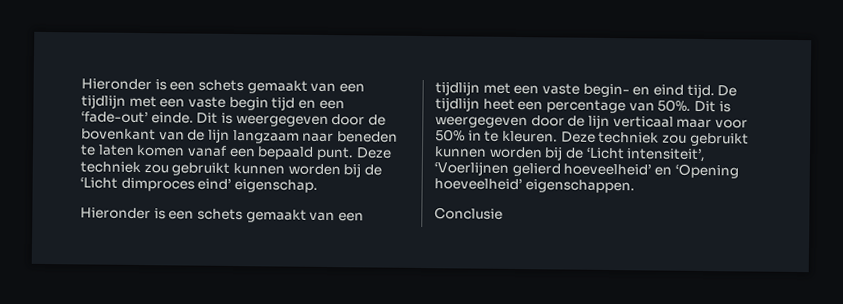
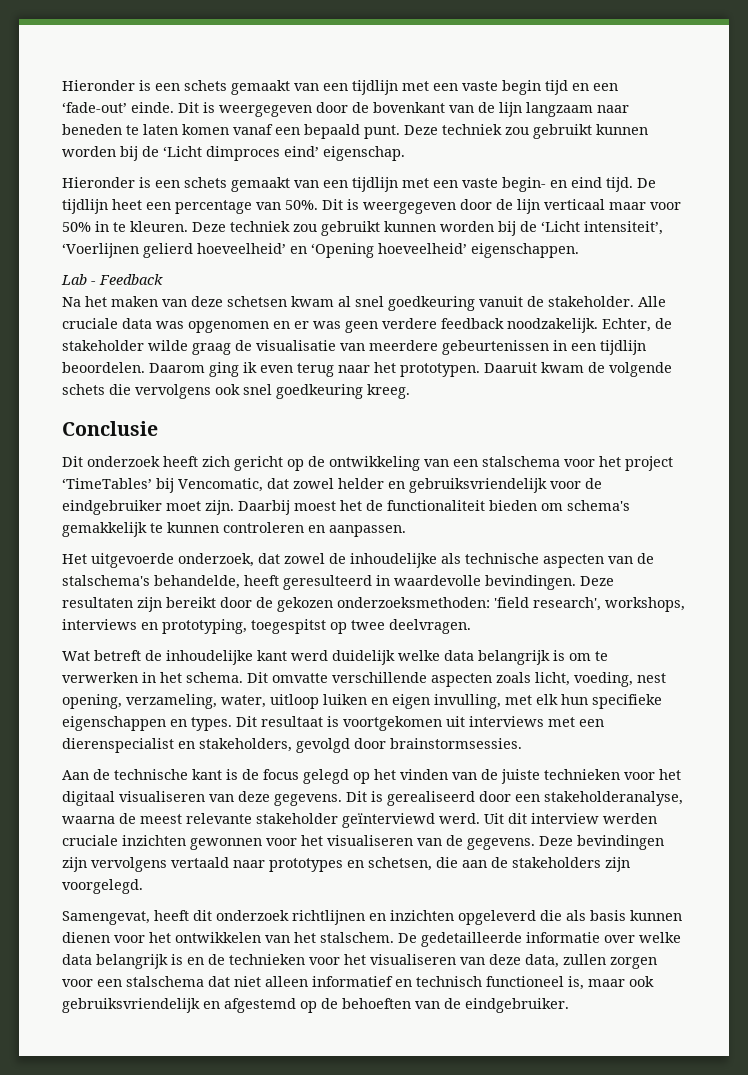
[434,207,503,220] Conclusie -> [61,274,163,285] [62,296,666,311] [62,318,672,333] [62,340,646,355] [62,362,672,377] [62,384,410,399] [62,421,158,436] [62,456,673,471] [62,478,602,493] [62,500,630,515] [62,522,406,537] [62,553,654,568] [62,575,614,590] [62,597,685,612] [62,619,471,634] [62,650,608,665] [62,672,666,687] [62,694,662,709] [62,716,604,731] [62,738,522,753] [62,769,681,784] [62,791,683,806] [62,813,657,828] [62,835,664,850] [62,857,630,872] [62,879,143,894] [62,910,682,925] [62,932,681,947] [62,954,657,969] [62,976,654,990] [62,998,569,1013] Lab - Feedback // Na het maken van deze schetsen kwam al snel goedkeuring vanuit de stakeholder. Alle cruciale data was opgenomen en er was geen verdere feedback noodzakelijk. Echter, de stakeholder wilde graag de visualisatie van meerdere gebeurtenissen in een tijdlijn beoordelen. Daarom ging ik even terug naar het prototypen. Daaruit kwam de volgende schets die vervolgens ook snel goedkeuring kreeg. // Conclusie // Dit onderzoek heeft zich gericht op de ontwikkeling van een stalschema voor het project ‘TimeTables’ bij Vencomatic, dat zowel helder en gebruiksvriendelijk voor de eindgebruiker moet zijn. Daarbij moest het de functionaliteit bieden om schema's gemakkelijk te kunnen controleren en aanpassen. // Het uitgevoerde onderzoek, dat zowel de inhoudelijke als technische aspecten van de stalschema's behandelde, heeft geresulteerd in waardevolle bevindingen. Deze resultaten zijn bereikt door de gekozen onderzoeksmethoden: 'field research', workshops, interviews en prototyping, toegespitst op twee deelvragen. // Wat betreft de inhoudelijke kant werd duidelijk welke data belangrijk is om te verwerken in het schema. Dit omvatte verschillende aspecten zoals licht, voeding, nest opening, verzameling, water, uitloop luiken en eigen invulling, met elk hun specifieke eigenschappen en types. Dit resultaat is voortgekomen uit interviews met een dierenspecialist en stakeholders, gevolgd door brainstormsessies. // Aan de technische kant is de focus gelegd op het vinden van de juiste technieken voor het digitaal visualiseren van deze gegevens. Dit is gerealiseerd door een stakeholderanalyse, waarna de meest relevante stakeholder geïnterviewd werd. Uit dit interview werden cruciale inzichten gewonnen voor het visualiseren van de gegevens. Deze bevindingen zijn vervolgens vertaald naar prototypes en schetsen, die aan de stakeholders zijn voorgelegd. // Samengevat, heeft dit onderzoek richtlijnen en inzichten opgeleverd die als basis kunnen dienen voor het ontwikkelen van het stalschem. De gedetailleerde informatie over welke data belangrijk is en de technieken voor het visualiseren van deze data, zullen zorgen voor een stalschema dat niet alleen informatief en technisch functioneel is, maar ook gebruiksvriendelijk en afgestemd op de behoeften van de eindgebruiker.

